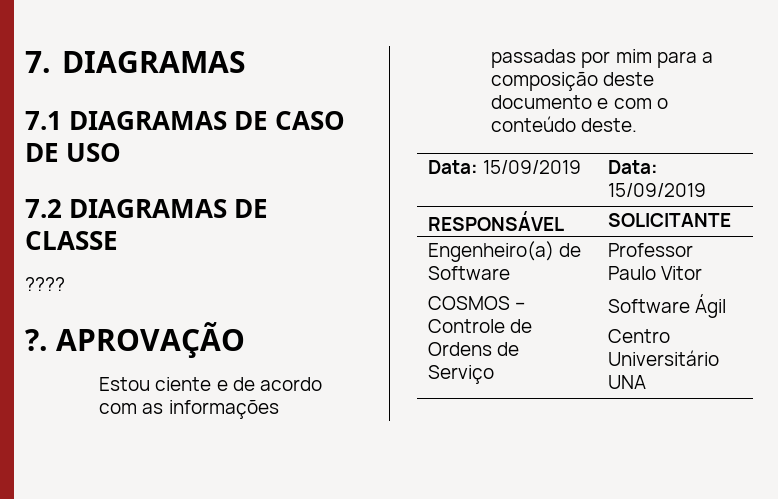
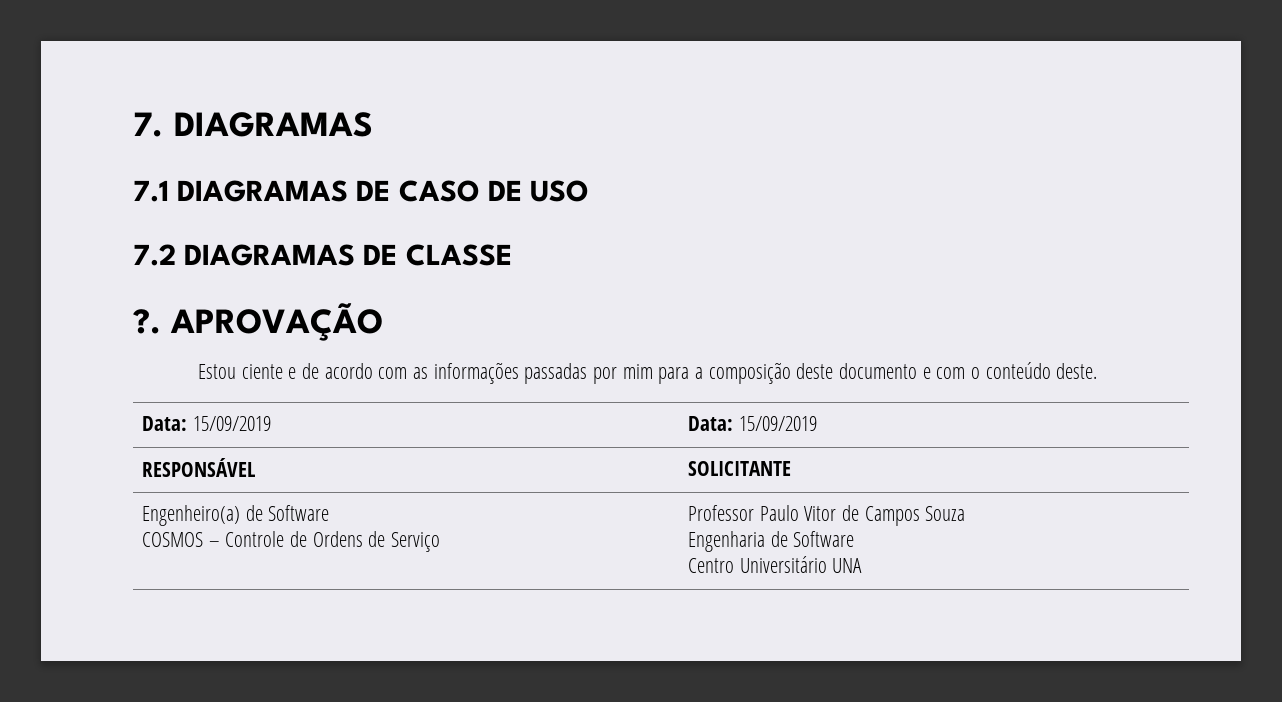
[25,277,65,291] // ???? -> (512, 255) none
[607,294,727,318] // Software Ágil -> [841,505,966,526] [687,531,855,552] de Campos Souza // Engenharia de Software

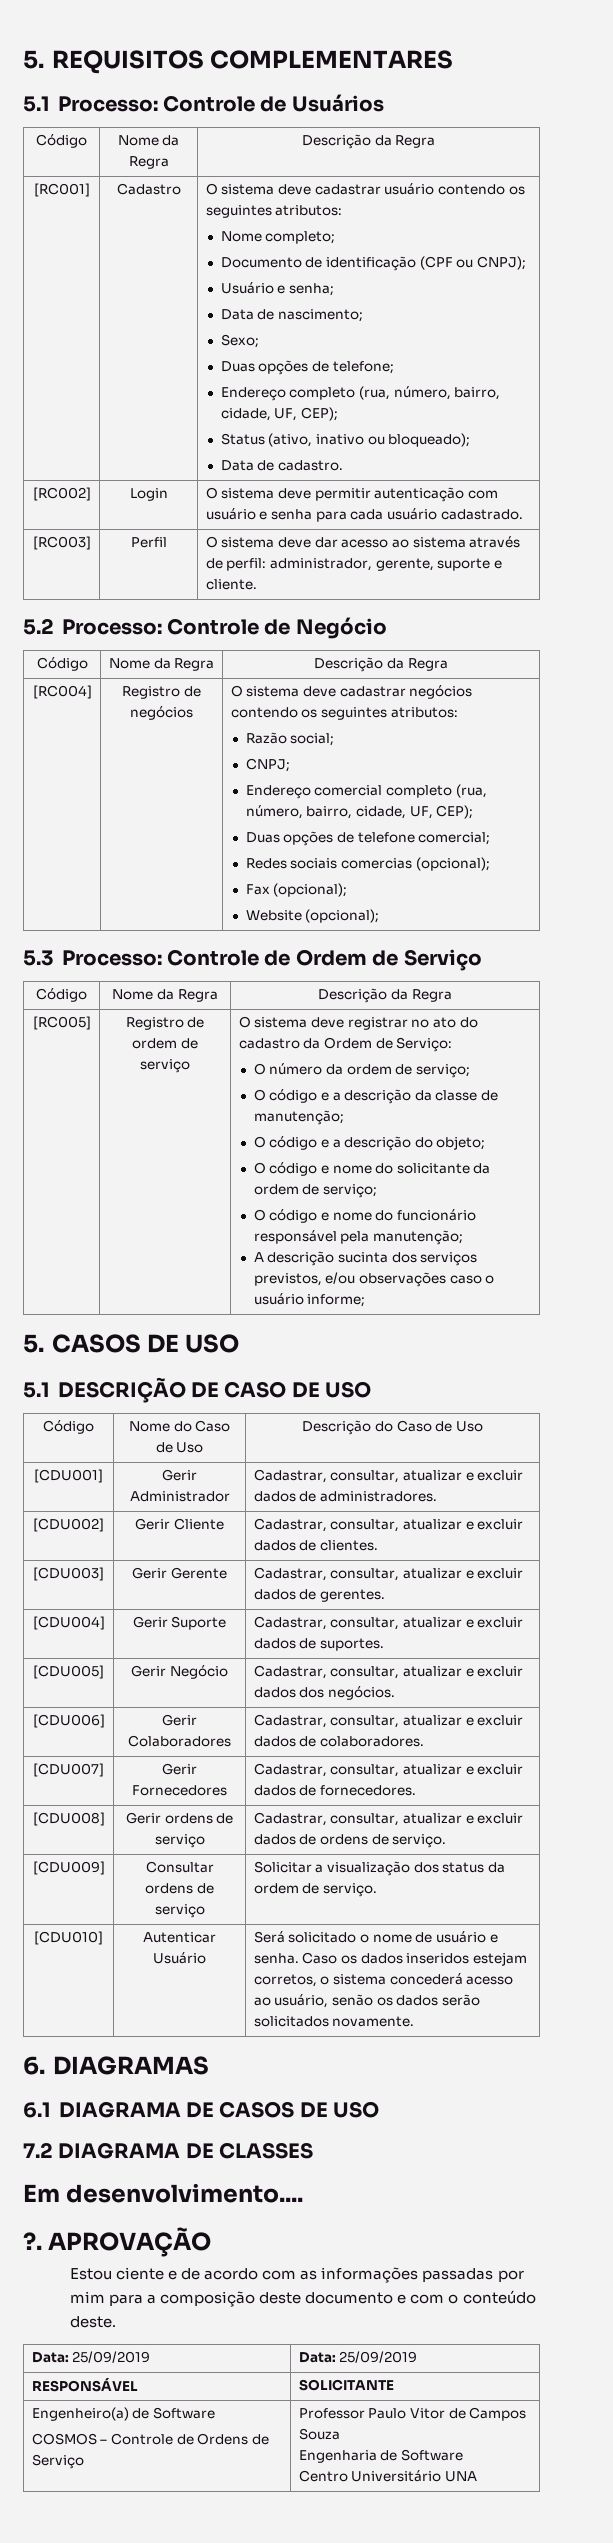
[133,112,373,137] [133,180,590,202] [133,244,512,266] 7. DIAGRAMAS // 7.1 DIAGRAMAS DE CASO DE USO // 7.2 DIAGRAMAS DE CLASSE -> [23,50,453,74] [23,94,384,112] [36,134,87,148] [117,135,180,146] [128,156,169,169] [301,134,436,149] [33,183,90,197] [116,183,181,195] [205,183,525,195] [205,205,343,218] [220,231,336,244] [220,256,526,271] [220,282,334,296] [220,309,363,322] [220,334,259,348] [220,360,394,375] [220,386,501,401] [220,407,338,421] [220,433,471,447] [220,460,343,471] [32,487,91,501] [129,488,168,501] [205,487,498,502] [205,508,523,522] [32,536,91,550] [130,537,167,548] [205,536,521,548] [205,558,502,571] [205,579,257,590] [23,617,387,639] [36,657,88,671] [108,658,215,671] [314,657,448,672] [32,685,92,699] [122,686,201,699] [130,706,193,720] [230,685,473,699] [230,707,458,720] [245,732,335,746] [245,758,290,772] [245,784,487,799] [245,805,474,819] [245,831,491,846] [245,857,490,871] [245,883,348,897] [245,909,380,923] [23,949,482,971] [36,988,87,1002] [112,989,218,1002] [318,988,452,1003] [32,1016,91,1030] [125,1017,205,1030] [132,1038,198,1049] [140,1059,190,1073] [238,1016,478,1030] [238,1037,453,1052] [253,1063,470,1078] [253,1089,499,1104] [253,1110,344,1125] [253,1136,486,1151] [253,1162,491,1176] [253,1184,377,1198] [253,1209,476,1223] [253,1230,463,1245] [253,1251,478,1266] [253,1272,495,1287] [253,1293,366,1307] [23,1334,240,1353] [23,1377,372,1403] [43,1420,94,1434] [128,1420,231,1432] [155,1442,204,1453] [302,1420,483,1435] [34,1469,103,1483] [162,1469,197,1481] [129,1491,230,1502] [253,1469,524,1483] [253,1491,438,1502] [33,1518,104,1532] [135,1518,224,1530] [253,1518,524,1532] [253,1540,379,1551] [33,1567,104,1581] [132,1567,227,1579] [253,1567,524,1581] [253,1589,386,1602] [32,1616,105,1630] [132,1616,227,1630] [253,1616,524,1630] [253,1638,385,1651] [33,1665,104,1679] [131,1665,228,1679] [253,1665,524,1679] [253,1686,396,1700] [32,1714,105,1728] [162,1714,197,1726] [128,1735,231,1747] [253,1714,524,1728] [253,1736,425,1747] [33,1763,104,1777] [162,1763,197,1775] [132,1785,227,1796] [253,1763,524,1777] [253,1785,417,1796] [32,1812,105,1826] [125,1812,234,1824] [154,1834,205,1848] [253,1812,524,1826] [253,1834,447,1848] [32,1861,105,1875] [145,1861,214,1873] [145,1883,214,1894] [154,1904,205,1918] [253,1861,505,1876] [253,1883,378,1897] [34,1931,103,1945] [143,1932,216,1943] [153,1952,206,1964] [253,1931,498,1943] [253,1952,527,1966] [253,1973,514,1987] [253,1994,480,2008] [253,2016,415,2027] [23,2056,209,2075] [23,2101,380,2118] [23,2142,314,2159] [23,2183,304,2203] 5. REQUISITOS COMPLEMENTARES // 5.1 Processo: Controle de Usuários // Código | Nome da Regra | Descrição da Regra // [RC001] | Cadastro | O sistema deve cadastrar usuário contendo os seguintes atributos: // Nome completo; // Documento de identificação (CPF ou CNPJ); // Usuário e senha; // Data de nascimento; // Sexo; // Duas opções de telefone; // Endereço completo (rua, número, bairro, cidade, UF, CEP); // Status (ativo, inativo ou bloqueado); // Data de cadastro. // [RC002] | Login | O sistema deve permitir autenticação com usuário e senha para cada usuário cadastrado. // [RC003] | Perfil | O sistema deve dar acesso ao sistema através de perfil: administrador, gerente, suporte e cliente. // 5.2 Processo: Controle de Negócio // Código | Nome da Regra | Descrição da Regra // [RC004] | Registro de negócios | O sistema deve cadastrar negócios contendo os seguintes atributos: // Razão social; // CNPJ; // Endereço comercial completo (rua, número, bairro, cidade, UF, CEP); // Duas opções de telefone comercial; // Redes sociais comercias (opcional); // Fax (opcional); // Website (opcional); // 5.3 Processo: Controle de Ordem de Serviço // Código | Nome da Regra | Descrição da Regra // [RC005] | Registro de ordem de serviço | O sistema deve registrar no ato do cadastro da Ordem de Serviço: // O número da ordem de serviço; // O código e a descrição da classe de manutenção; // O código e a descrição do objeto; // O código e nome do solicitante da ordem de serviço; // O código e nome do funcionário responsável pela manutenção; // A descrição sucinta dos serviços previstos, e/ou observações caso o usuário informe; // 5. CASOS DE USO // 5.1 DESCRIÇÃO DE CASO DE USO // Código | Nome do Caso de Uso | Descrição do Caso de Uso // [CDU001] | Gerir Administrador | Cadastrar, consultar, atualizar e excluir dados de administradores. // [CDU002] | Gerir Cliente | Cadastrar, consultar, atualizar e excluir dados de clientes. // [CDU003] | Gerir Gerente | Cadastrar, consultar, atualizar e excluir dados de gerentes. // [CDU004] | Gerir Suporte | Cadastrar, consultar, atualizar e excluir dados de suportes. // [CDU005] | Gerir Negócio | Cadastrar, consultar, atualizar e excluir dados dos negócios. // [CDU006] | Gerir Colaboradores | Cadastrar, consultar, atualizar e excluir dados de colaboradores. // [CDU007] | Gerir Fornecedores | Cadastrar, consultar, atualizar e excluir dados de fornecedores. // [CDU008] | Gerir ordens de serviço | Cadastrar, consultar, atualizar e excluir dados de ordens de serviço. // [CDU009] | Consultar ordens de serviço | Solicitar a visualização dos status da ordem de serviço. // [CDU010] | Autenticar Usuário | Será solicitado o nome de usuário e senha. Caso os dados inseridos estejam corretos, o sistema concederá acesso ao usuário, senão os dados serão solicitados novamente. // 6. DIAGRAMAS // 6.1 DIAGRAMA DE CASOS DE USO // 7.2 DIAGRAMA DE CLASSES // Em desenvolvimento....
[192,416,271,431] [687,416,817,431] 15/09/2019 | Data: 15/09/2019 -> [72,2351,151,2363] [298,2351,418,2363] 25/09/2019 | Data: 25/09/2019

